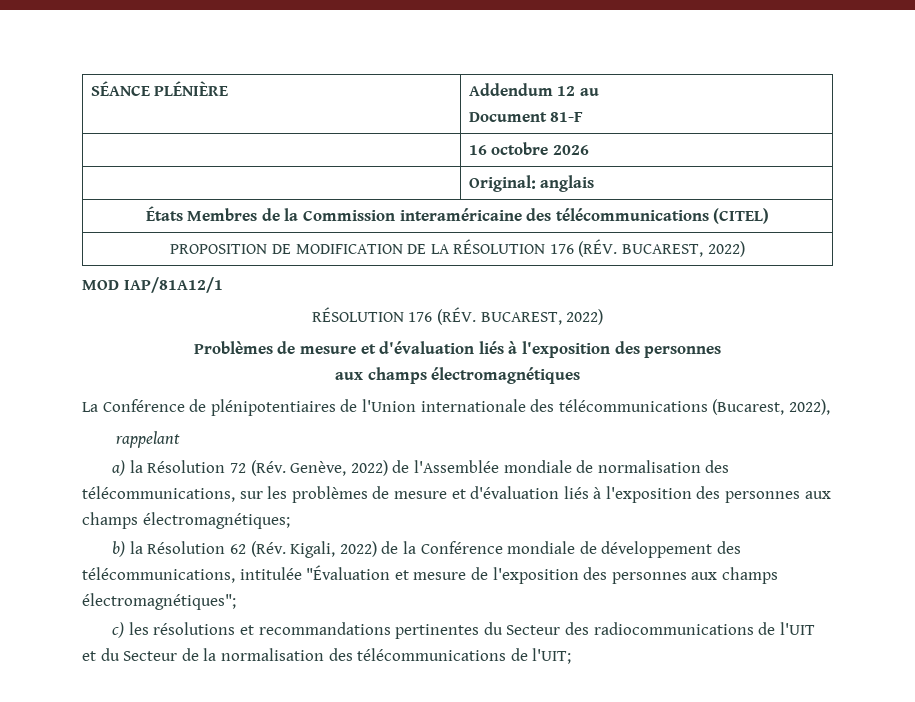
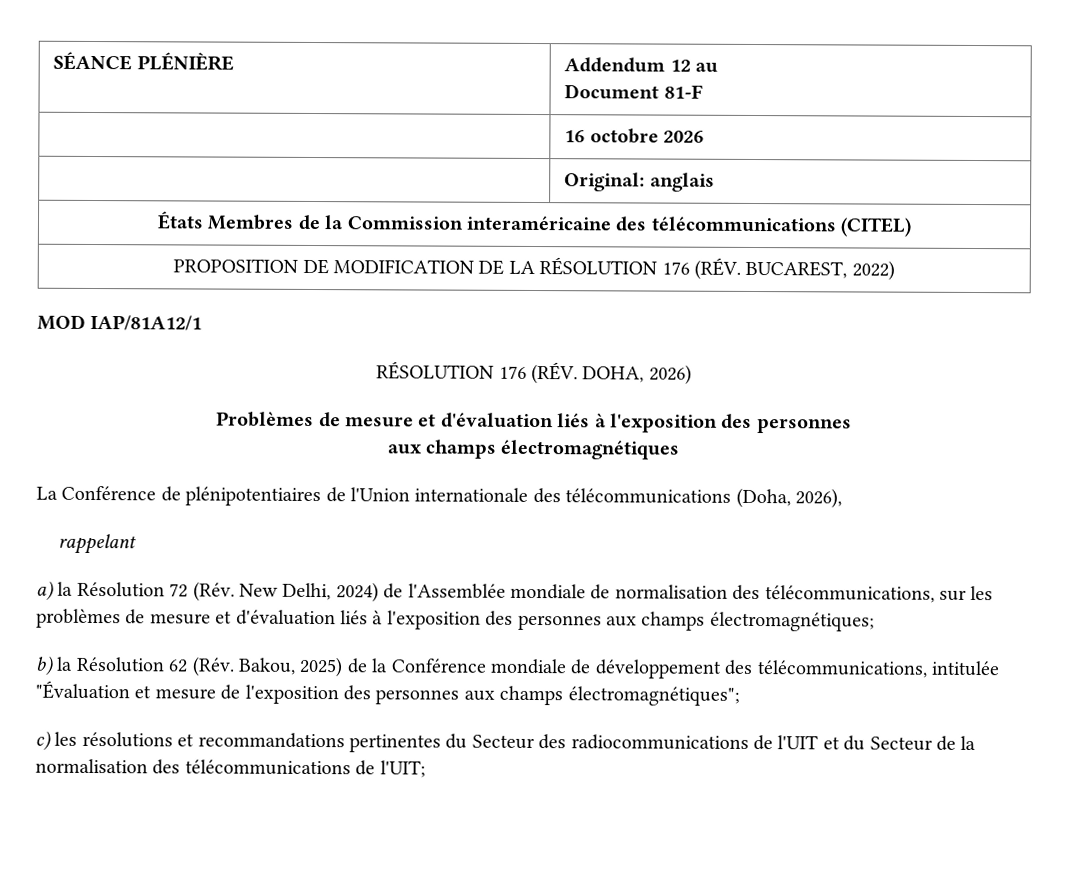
[480,309,604,325] BUCAREST, 2022) -> [582,364,692,385] DOHA, 2026)
[712,399,830,415] (Bucarest, 2022), -> [735,487,842,509] (Doha, 2026),
[290,460,388,476] Genève, 2022) -> [239,582,379,603] New Delhi, 2024)
[290,541,377,558] Kigali, 2022) -> [238,656,344,678] Bakou, 2025)

